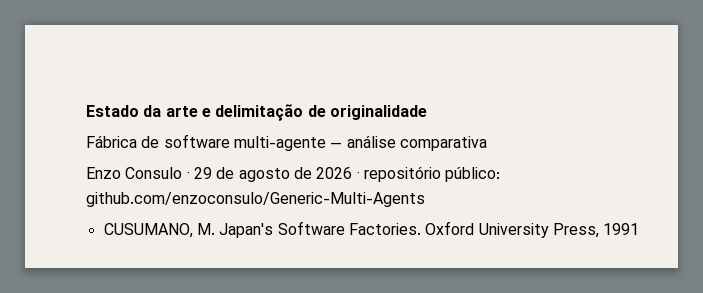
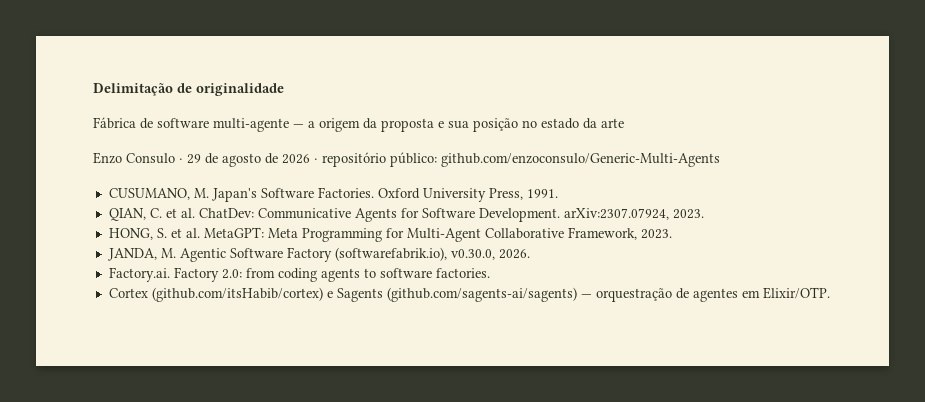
[86,104,304,121] Estado da arte e delimitação -> [93,83,173,96] Delimitação
[346,135,487,151] análise comparativa -> [308,118,624,132] a origem da proposta e sua posição no estado da arte
[603,223,640,235] 1991 -> [526,189,558,198] [108,208,704,222] [108,227,672,242] [107,247,530,262] [108,267,490,282] [108,287,830,302] 1991. // QIAN, C. et al. ChatDev: Communicative Agents for Software Development. arXiv:2307.07924, 2023. // HONG, S. et al. MetaGPT: Meta Programming for Multi-Agent Collaborative Framework, 2023. // JANDA, M. Agentic Software Factory (softwarefabrik.io), v0.30.0, 2026. // Factory.ai. Factory 2.0: from coding agents to software factories. // Cortex (github.com/itsHabib/cortex) e Sagents (github.com/sagents-ai/sagents) — orquestração de agentes em Elixir/OTP.

